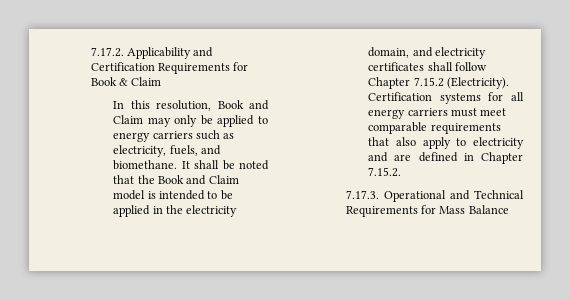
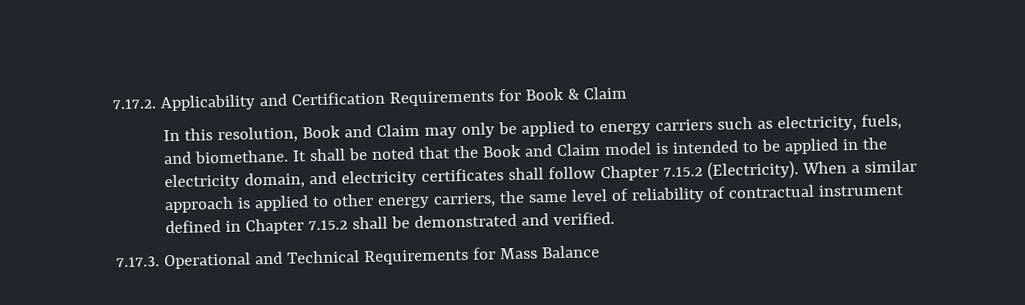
[368,92,524,104] [368,108,507,119] [368,122,501,134] [368,137,524,149] [368,152,523,164] [368,167,402,177] Certification systems for all energy carriers must meet comparable requirements that also apply to electricity and are defined in Chapter 7.15.2. -> [801,159,917,175] [163,183,904,214] [164,211,615,235] When a similar approach is applied to other energy carriers, the same level of reliability of contractual instrument defined in Chapter 7.15.2 shall be demonstrated and verified.

